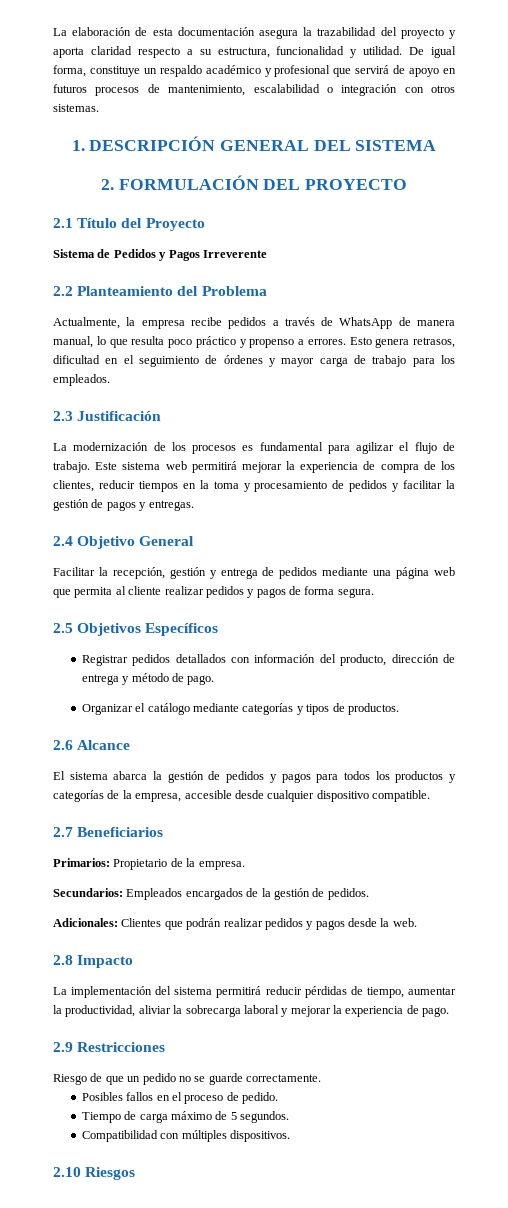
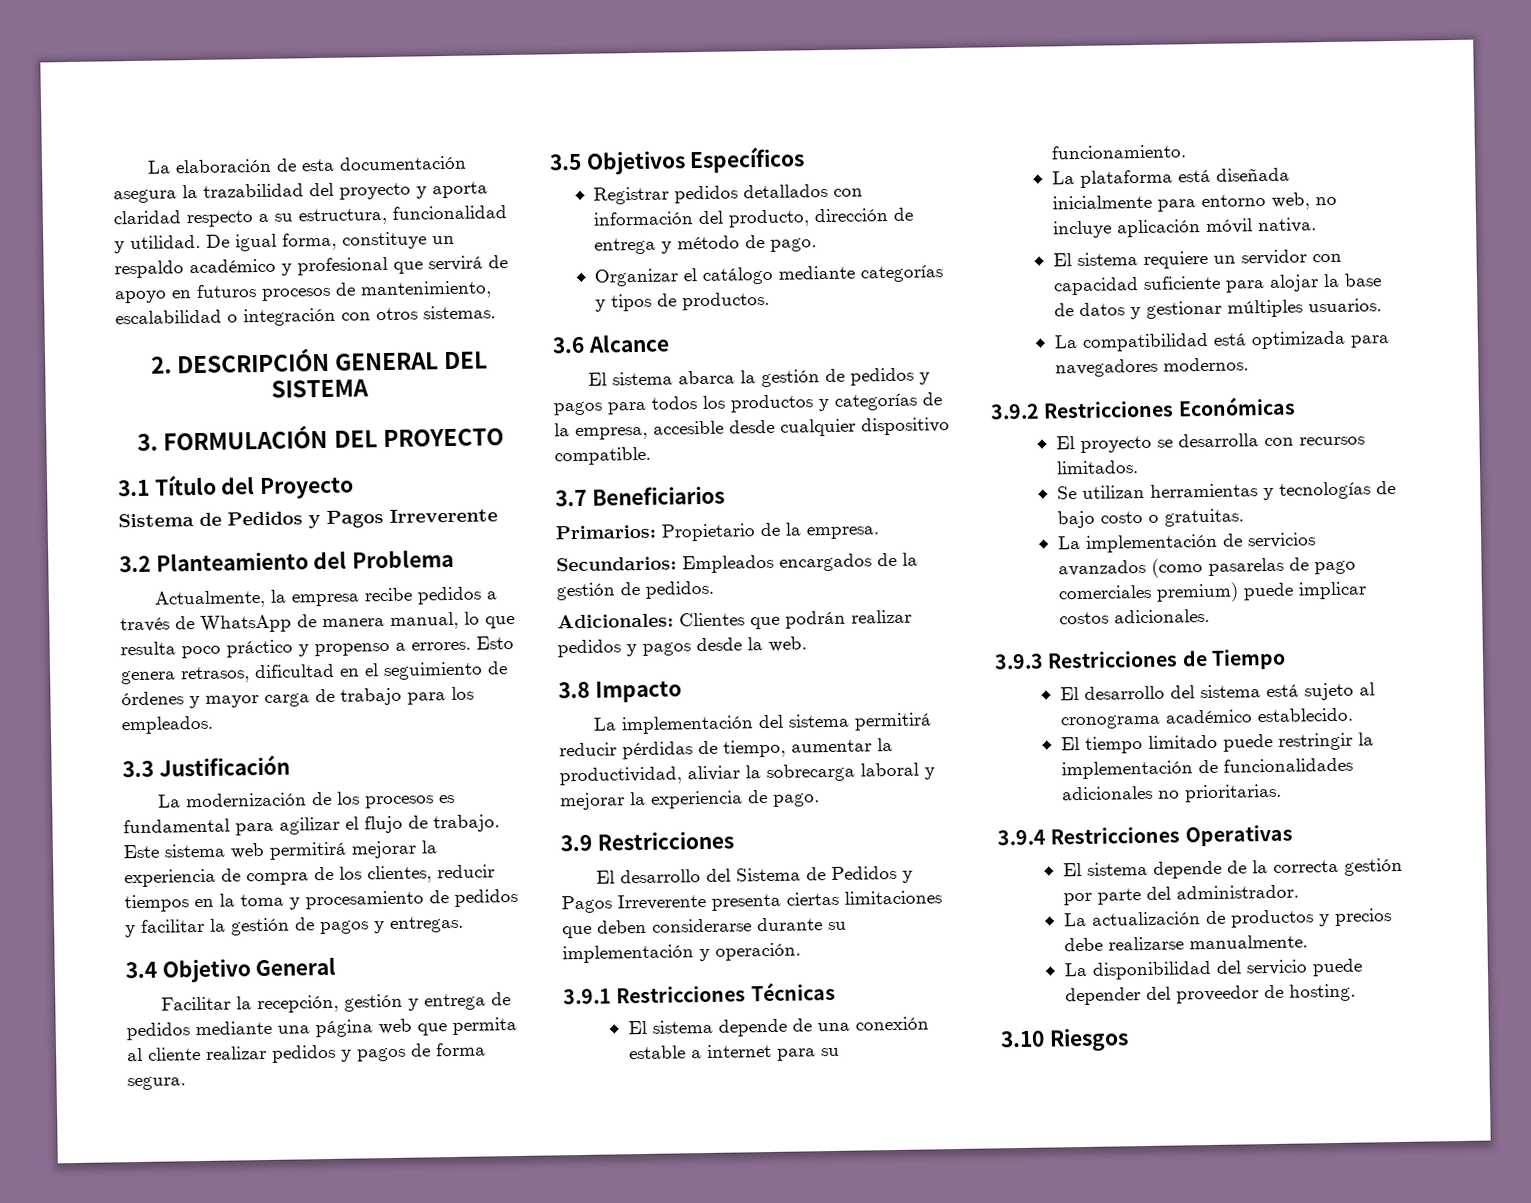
[71,140,85,151] 1. -> [150,356,172,374] 2.
[100,179,114,190] 2. -> [137,433,159,451] 3.
[53,218,73,228] 2.1 -> [117,479,150,497] 3.1
[53,286,73,296] 2.2 -> [119,555,151,573] 3.2
[53,411,73,421] 2.3 -> [122,760,154,778] 3.3
[53,536,73,546] 2.4 -> [125,961,157,979] 3.4
[53,623,73,633] 2.5 -> [549,153,582,171] 3.5
[53,740,73,750] 2.6 -> [552,336,585,354] 3.6
[53,827,73,837] 2.7 -> [555,489,587,507] 3.7
[53,955,73,965] 2.8 -> [558,681,590,699] 3.8
[53,1042,73,1052] 2.9 -> [560,834,592,852] 3.9
[53,1073,321,1085] [81,1092,279,1104] [81,1111,290,1123] [81,1130,291,1142] [53,1167,81,1177] Riesgo de que un pedido no se guarde correctamente. // Posibles fallos en el proceso de pedido. // Tiempo de carga máximo de 5 segundos. // Compatibilidad con múltiples dispositivos. // 2.10 -> [595,865,913,884] [561,890,942,914] [562,917,847,939] [562,942,801,964] [563,981,836,1005] [627,1016,929,1037] [628,1043,840,1061] [1050,144,1186,160] [1051,167,1290,188] [1051,192,1337,212] [1051,217,1317,239] [1052,249,1342,269] [1052,273,1382,296] [1053,298,1382,320] [1053,330,1390,352] [1054,357,1249,378] [990,396,1296,420] [1055,433,1365,453] [1055,460,1139,475] [1056,480,1396,501] [1056,508,1244,529] [1057,532,1316,553] [1057,557,1356,578] [1057,581,1367,603] [1058,608,1210,625] [994,648,1286,670] [1059,682,1375,701] [1059,707,1353,730] [1060,732,1374,754] [1060,757,1353,780] [1060,783,1282,803] [997,824,1293,847] [1062,857,1403,879] [1062,884,1299,906] [1062,908,1392,928] [1063,934,1308,952] [1063,958,1363,980] [1064,983,1356,1006] [1000,1030,1045,1048] El desarrollo del Sistema de Pedidos y Pagos Irreverente presenta ciertas limitaciones que deben considerarse durante su implementación y operación. // 3.9.1 Restricciones Técnicas // El sistema depende de una conexión estable a internet para su funcionamiento. // La plataforma está diseñada inicialmente para entorno web, no incluye aplicación móvil nativa. // El sistema requiere un servidor con capacidad suficiente para alojar la base de datos y gestionar múltiples usuarios. // La compatibilidad está optimizada para navegadores modernos. // 3.9.2 Restricciones Económicas // El proyecto se desarrolla con recursos limitados. // Se utilizan herramientas y tecnologías de bajo costo o gratuitas. // La implementación de servicios avanzados (como pasarelas de pago comerciales premium) puede implicar costos adicionales. // 3.9.3 Restricciones de Tiempo // El desarrollo del sistema está sujeto al cronograma académico establecido. // El tiempo limitado puede restringir la implementación de funcionalidades adicionales no prioritarias. // 3.9.4 Restricciones Operativas // El sistema depende de la correcta gestión por parte del administrador. // La actualización de productos y precios debe realizarse manualmente. // La disponibilidad del servicio puede depender del proveedor de hosting. // 3.10

